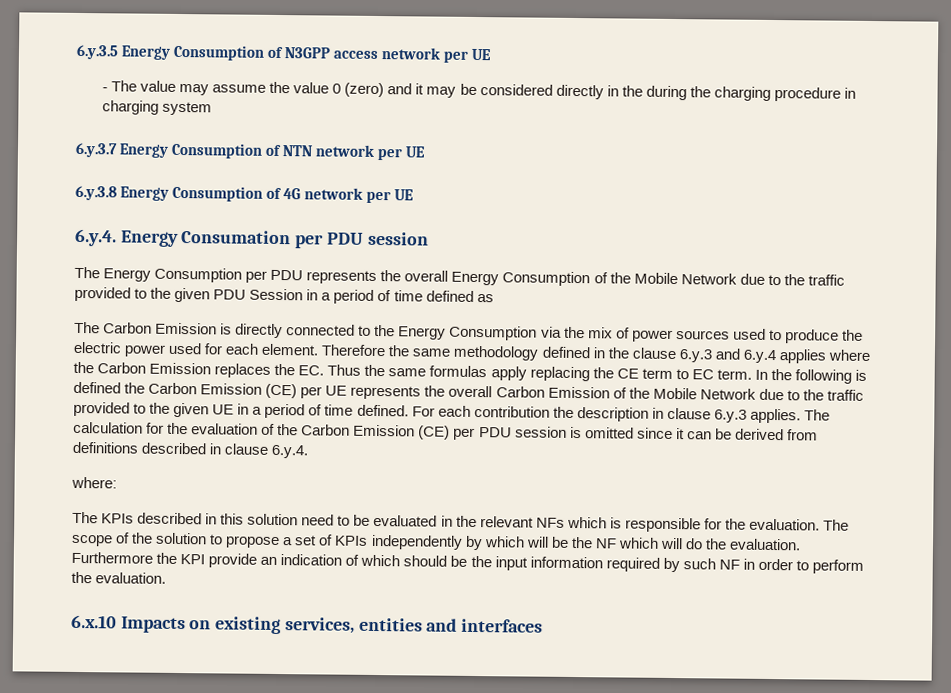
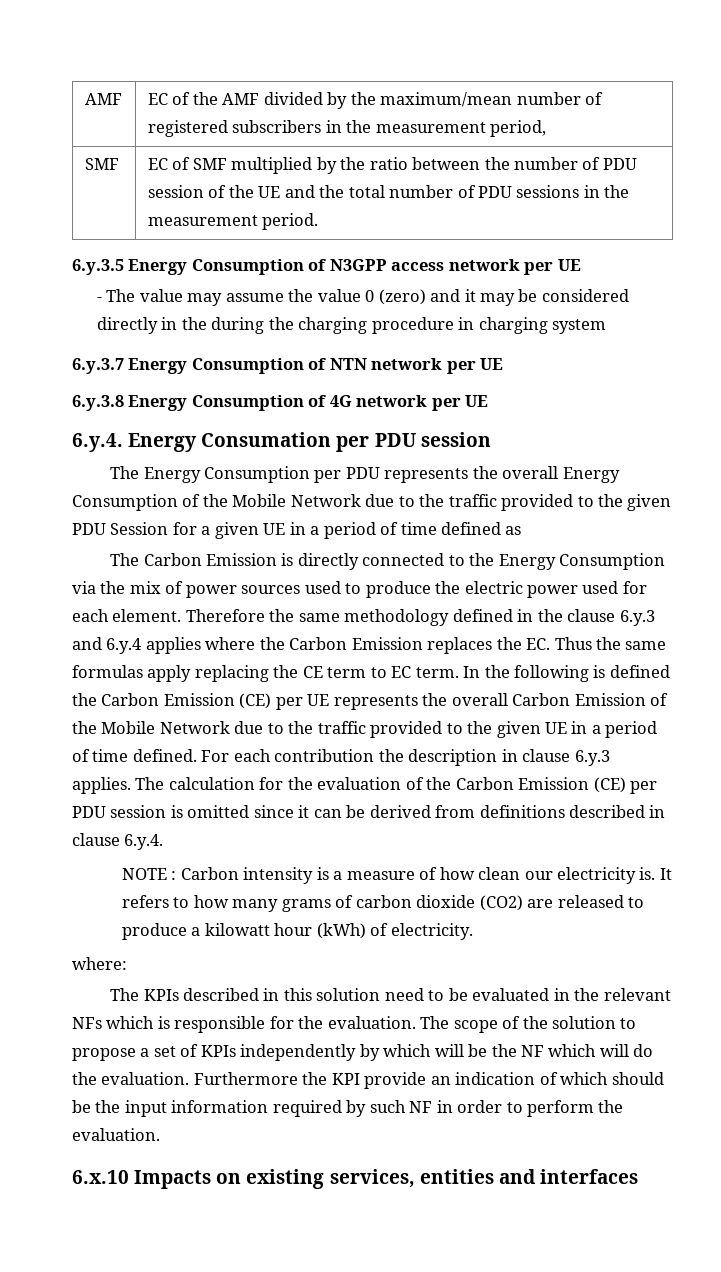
(76, 52) none -> [84,93,122,105] [147,92,604,109] [147,120,547,137] [84,158,119,170] [147,157,637,174] [147,185,630,198] [147,213,319,230] AMF | EC of the AMF divided by the maximum/mean number of registered subscribers in the measurement period, // SMF | EC of SMF multiplied by the ratio between the number of PDU session of the UE and the total number of PDU sessions in the measurement period. //
(304, 294) none -> [172,522,286,539] for a given UE
(309, 451) none -> [121,867,672,884] [121,895,644,912] [121,923,473,940] // NOTE : Carbon intensity is a measure of how clean our electricity is. It refers to how many grams of carbon dioxide (CO2) are released to produce a kilowatt hour (kWh) of electricity.

